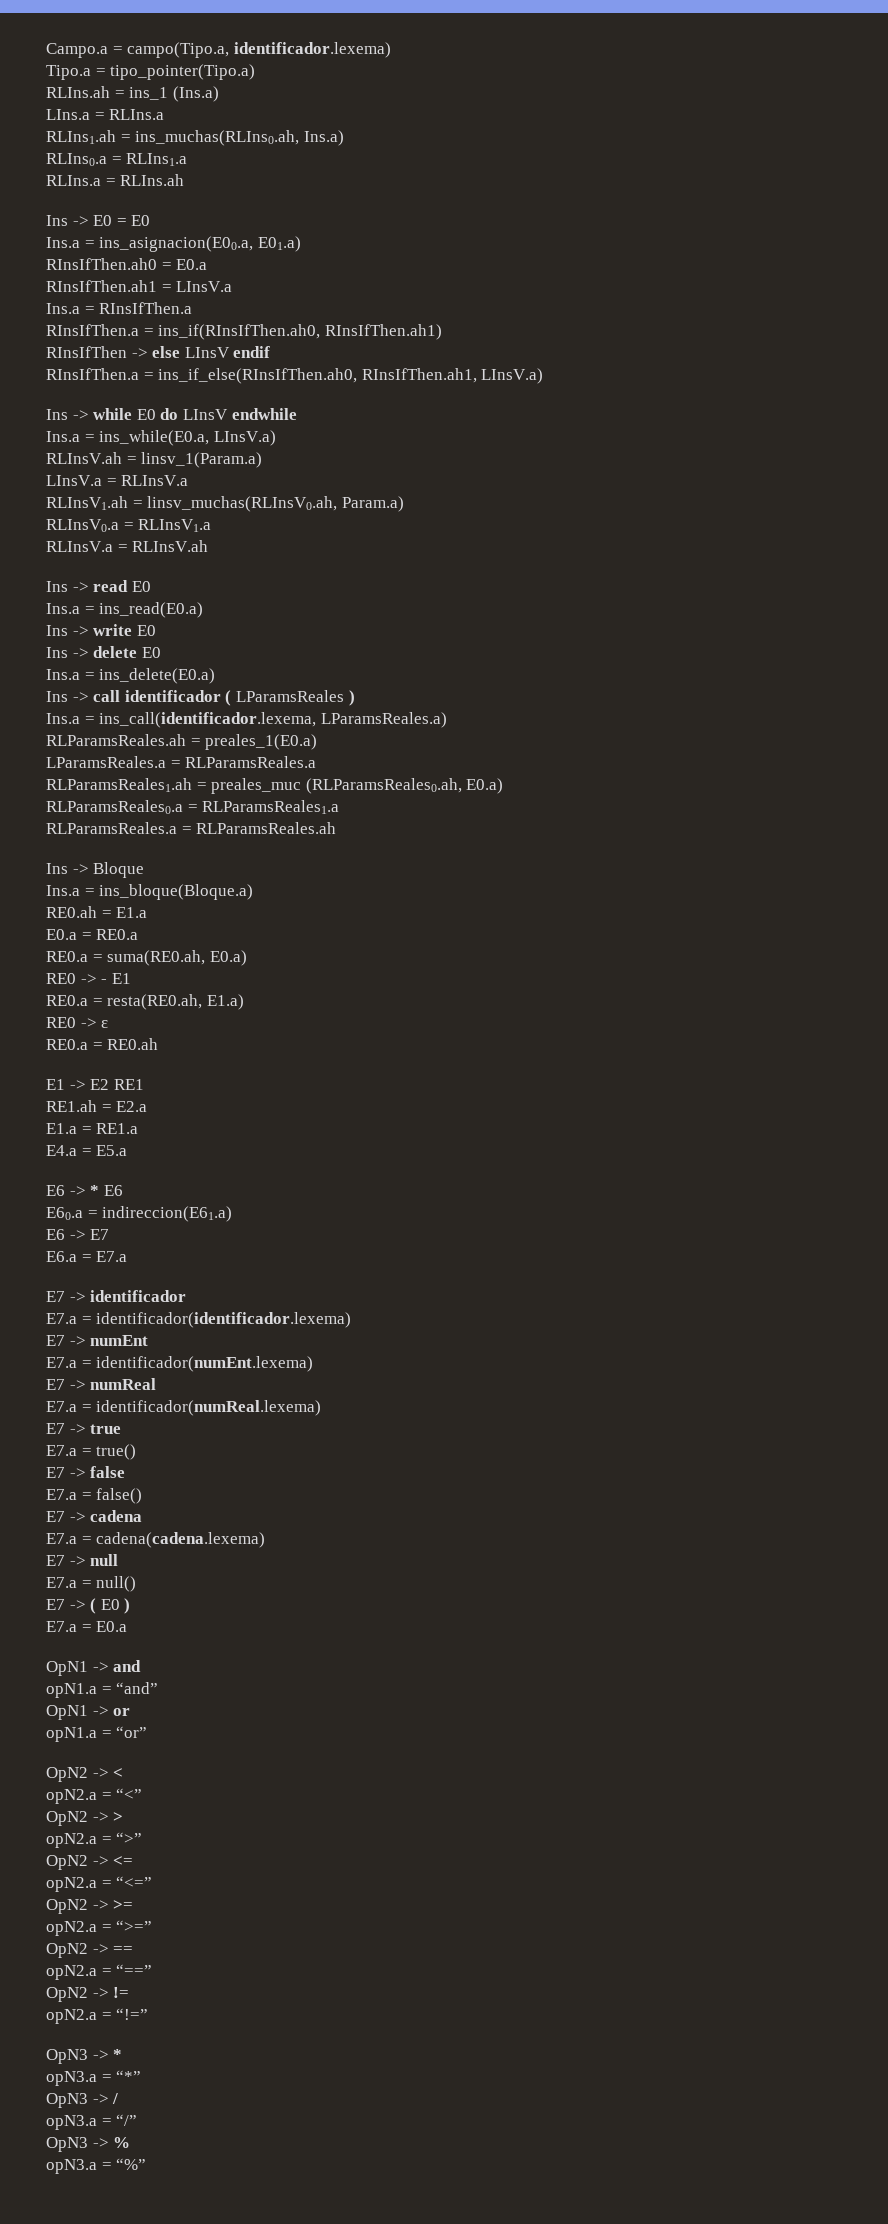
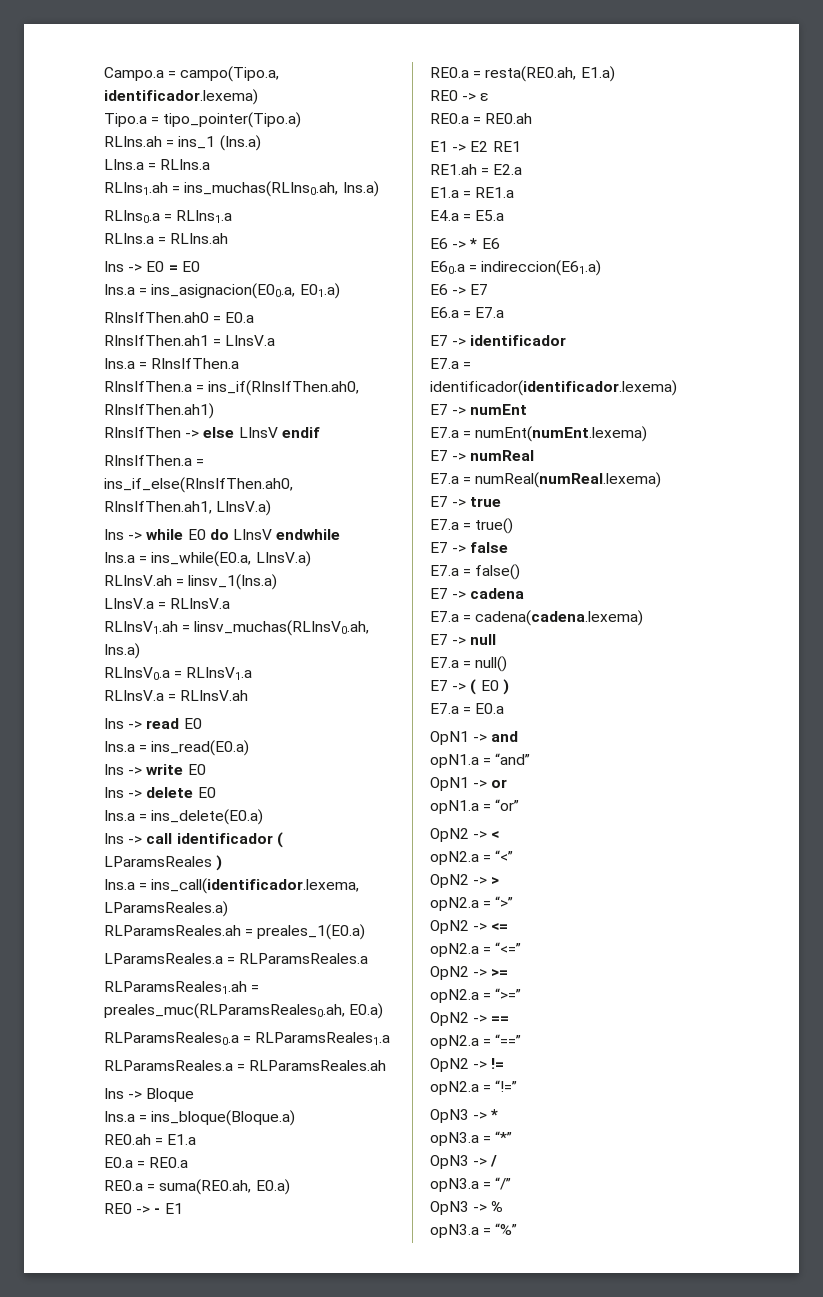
[141,452,263,468] linsv_1(Param.a) -> [188,574,278,590] linsv_1(Ins.a)
[341,496,404,512] Param.a) -> [104,643,140,659] Ins.a)
[211,778,462,794] preales_muc (RLParamsReales0.ah, -> [104,1003,345,1019] preales_muc(RLParamsReales0.ah,
[96,1356,314,1372] identificador(numEnt.lexema) -> [475,426,648,442] numEnt(numEnt.lexema)
[96,1400,322,1416] identificador(numReal.lexema) -> [475,472,662,488] numReal(numReal.lexema)

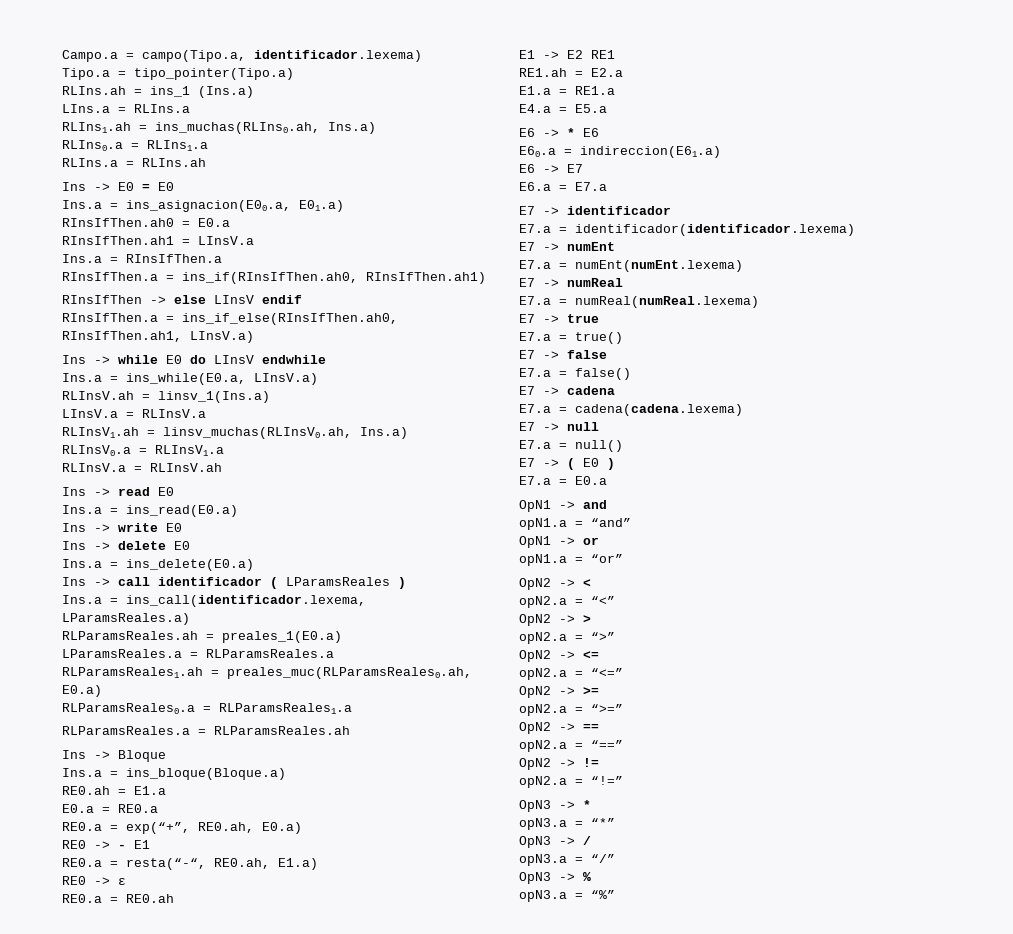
[159,1179,252,1195] suma(RE0.ah, -> [126,822,254,834] exp(“+”, RE0.ah,
[485,66,577,82] resta(RE0.ah, -> [126,858,270,870] resta(“-“, RE0.ah,

